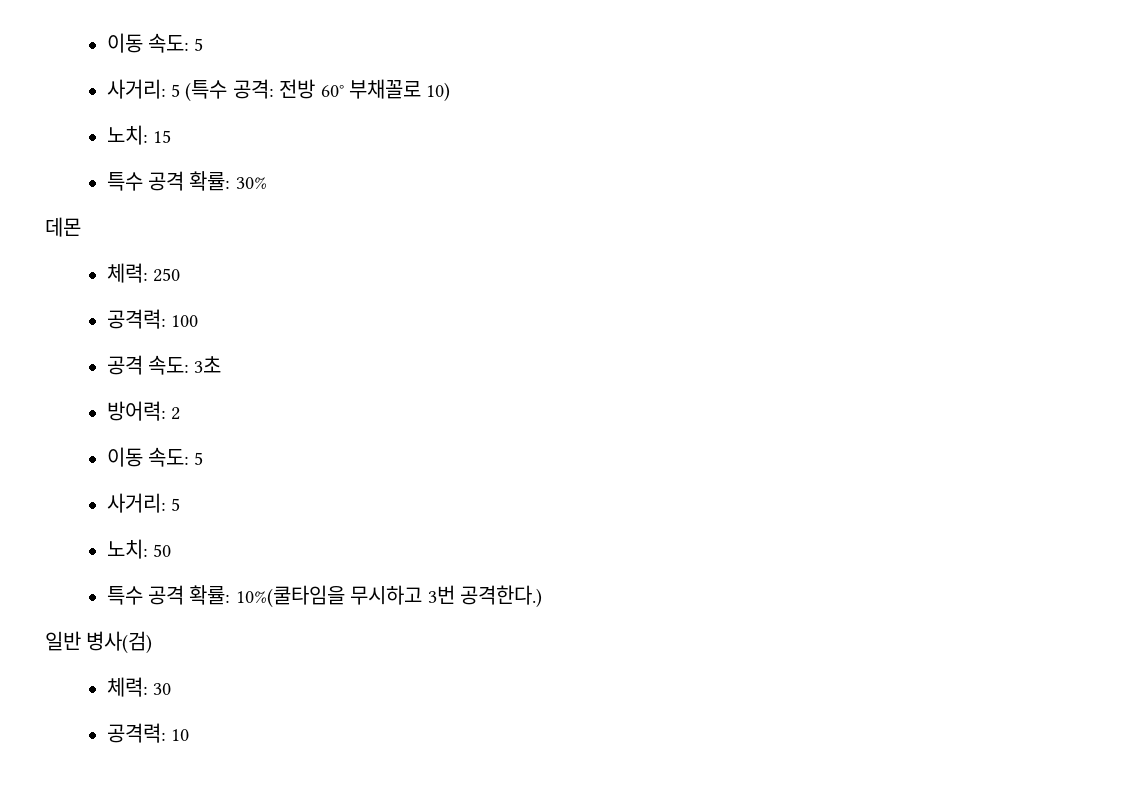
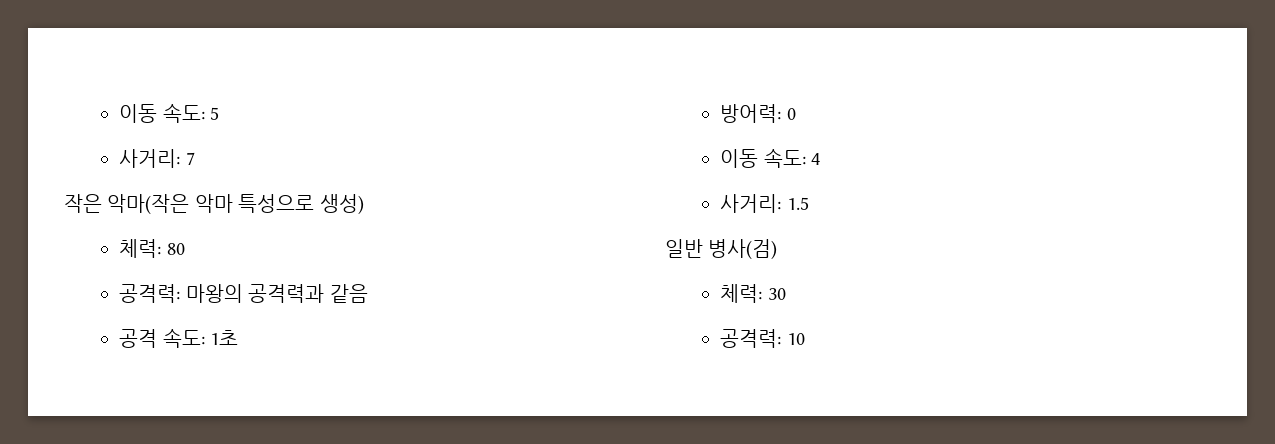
[106,33,204,53] [106,79,451,102] [106,125,171,145] [106,171,267,191] [45,217,81,237] [106,263,180,283] [106,309,198,329] 이동 속도: 5 // 사거리: 5 (특수 공격: 전방 60° 부채꼴로 10) // 노치: 15 // 특수 공격 확률: 30% // 데몬 // 체력: 250 // 공격력: 100 -> [119,103,220,123] [119,149,195,168] [64,194,364,215] [119,239,185,258] [119,284,368,303] 이동 속도: 5 // 사거리: 7 // 작은 악마(작은 악마 특성으로 생성) // 체력: 80 // 공격력: 마왕의 공격력과 같음
[194,356,222,373] 3초 -> [210,330,239,345] 1초
[170,407,180,420] [106,447,204,467] [106,493,180,513] [106,539,171,559] [106,585,542,608] 2 // 이동 속도: 5 // 사거리: 5 // 노치: 50 // 특수 공격 확률: 10%(쿨타임을 무시하고 3번 공격한다.) -> [786,108,796,120] [720,148,821,168] [720,194,809,213] 0 // 이동 속도: 4 // 사거리: 1.5

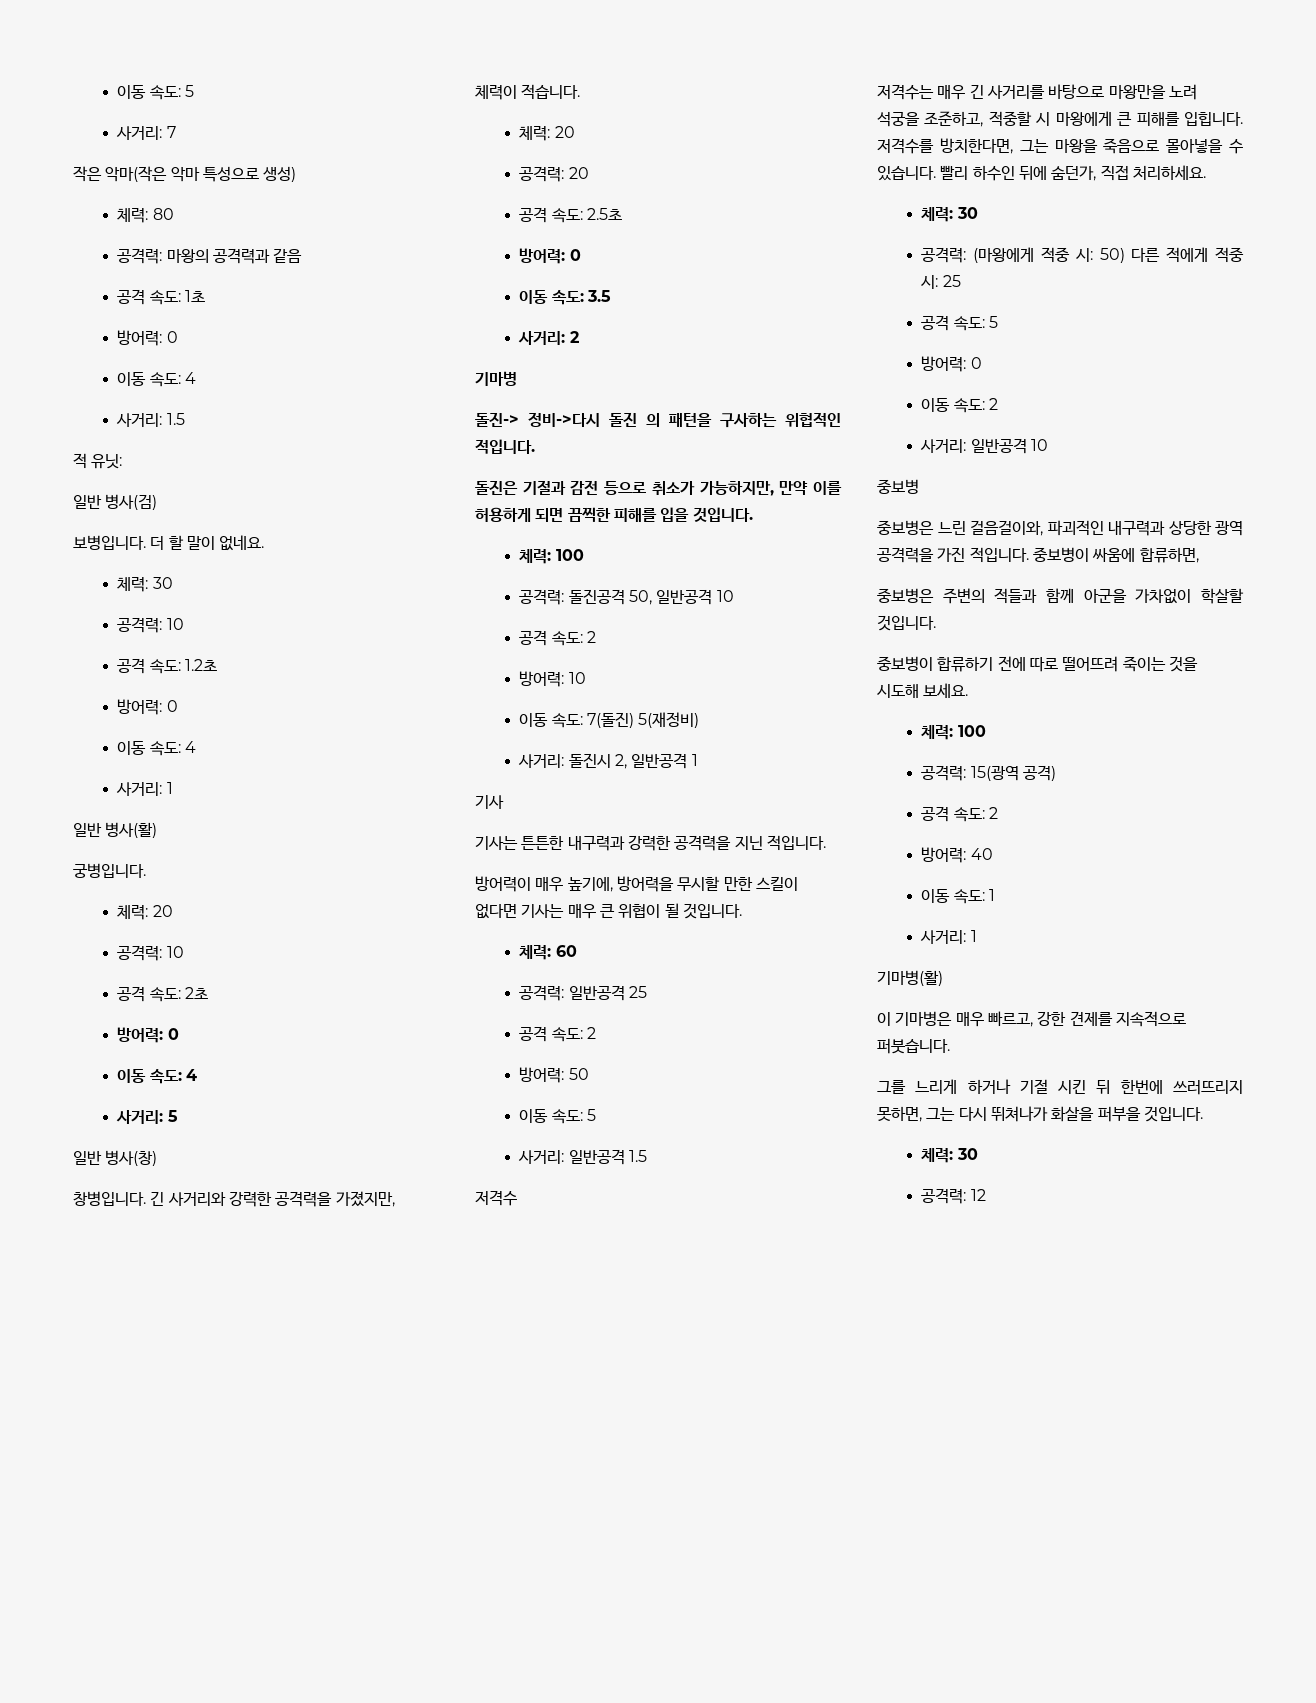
(809, 203) none -> [73,453,123,469] // 적 유닛:
(778, 249) none -> [73,535,265,551] // 보병입니다. 더 할 말이 없네요.
(805, 339) none -> [117,658,218,674] [117,699,178,715] [117,741,197,756] [116,782,173,796] [73,822,158,838] [73,863,146,878] [117,905,173,920] [117,945,184,961] [117,986,209,1002] [117,1027,179,1043] [117,1069,198,1084] [116,1110,178,1124] [73,1150,158,1166] [73,1191,395,1207] [475,84,581,100] [519,126,575,141] [519,166,589,182] [519,207,623,223] [519,248,581,264] [519,290,612,305] [518,331,579,345] [475,371,517,386] [475,412,841,428] [475,439,535,454] [475,480,842,496] [475,507,753,522] [519,549,584,564] [519,589,734,605] [519,630,597,646] [519,671,586,687] [519,712,700,728] [518,753,698,769] [475,795,504,809] [475,835,826,851] [475,876,798,892] [475,903,742,919] [519,945,577,960] [519,985,648,1001] [519,1026,597,1042] [519,1067,589,1083] [519,1109,597,1124] [518,1149,648,1165] [475,1190,517,1206] [877,84,1197,100] [877,111,1243,127] [877,138,1243,154] [877,165,1206,181] [921,207,978,222] [921,247,1244,263] [921,275,961,289] [921,315,999,331] [921,356,982,372] [921,398,999,413] [920,438,1049,454] [877,479,919,494] [877,520,1243,536] [877,547,1199,563] [877,588,1244,604] [877,615,936,631] [877,656,1198,672] [877,683,969,698] [921,725,986,740] [921,765,1057,781] [921,806,999,822] [921,847,993,863] [921,889,996,904] [920,930,977,944] [877,970,943,986] [877,1011,1186,1027] [877,1038,950,1054] [877,1079,1243,1095] [877,1106,1203,1122] [921,1148,978,1163] [921,1188,986,1204] // 공격 속도: 1.2초 // 방어력: 0 // 이동 속도: 4 // 사거리: 1 // 일반 병사(활) // 궁병입니다. // 체력: 20 // 공격력: 10 // 공격 속도: 2초 // 방어력: 0 // 이동 속도: 4 // 사거리: 5 // 일반 병사(창) // 창병입니다. 긴 사거리와 강력한 공격력을 가졌지만, 체력이 적습니다. // 체력: 20 // 공격력: 20 // 공격 속도: 2.5초 // 방어력: 0 // 이동 속도: 3.5 // 사거리: 2 // 기마병 // 돌진-> 정비->다시 돌진 의 패턴을 구사하는 위협적인 적입니다. // 돌진은 기절과 감전 등으로 취소가 가능하지만, 만약 이를 허용하게 되면 끔찍한 피해를 입을 것입니다. // 체력: 100 // 공격력: 돌진공격 50, 일반공격 10 // 공격 속도: 2 // 방어력: 10 // 이동 속도: 7(돌진) 5(재정비) // 사거리: 돌진시 2, 일반공격 1 // 기사 // 기사는 튼튼한 내구력과 강력한 공격력을 지닌 적입니다. // 방어력이 매우 높기에, 방어력을 무시할 만한 스킬이 없다면 기사는 매우 큰 위협이 될 것입니다. // 체력: 60 // 공격력: 일반공격 25 // 공격 속도: 2 // 방어력: 50 // 이동 속도: 5 // 사거리: 일반공격 1.5 // 저격수 // 저격수는 매우 긴 사거리를 바탕으로 마왕만을 노려 석궁을 조준하고, 적중할 시 마왕에게 큰 피해를 입힙니다. 저격수를 방치한다면, 그는 마왕을 죽음으로 몰아넣을 수 있습니다. 빨리 하수인 뒤에 숨던가, 직접 처리하세요. // 체력: 30 // 공격력: (마왕에게 적중 시: 50) 다른 적에게 적중 시: 25 // 공격 속도: 5 // 방어력: 0 // 이동 속도: 2 // 사거리: 일반공격 10 // 중보병 // 중보병은 느린 걸음걸이와, 파괴적인 내구력과 상당한 광역 공격력을 가진 적입니다. 중보병이 싸움에 합류하면, // 중보병은 주변의 적들과 함께 아군을 가차없이 학살할 것입니다. // 중보병이 합류하기 전에 따로 떨어뜨려 죽이는 것을 시도해 보세요. // 체력: 100 // 공격력: 15(광역 공격) // 공격 속도: 2 // 방어력: 40 // 이동 속도: 1 // 사거리: 1 // 기마병(활) // 이 기마병은 매우 빠르고, 강한 견제를 지속적으로 퍼붓습니다. // 그를 느리게 하거나 기절 시킨 뒤 한번에 쓰러뜨리지 못하면, 그는 다시 뛰쳐나가 화살을 퍼부을 것입니다. // 체력: 30 // 공격력: 12

